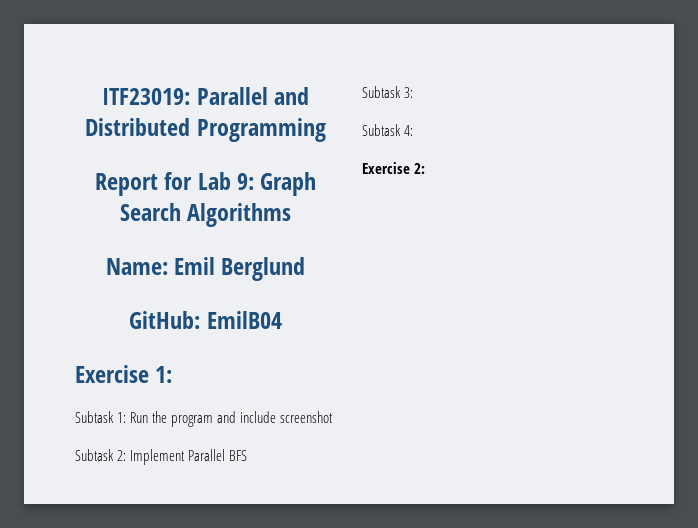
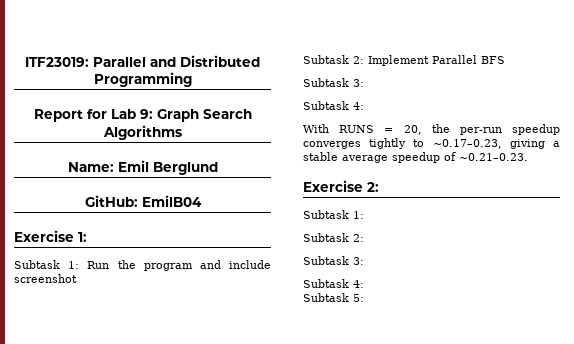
[362,162,426,174] Exercise 2: -> [303,124,560,135] [303,138,560,149] [303,152,528,163] [303,180,379,192] [303,210,364,219] [303,233,364,242] [303,256,364,265] [303,279,364,288] [303,293,364,302] With RUNS = 20, the per-run speedup converges tightly to ~0.17–0.23, giving a stable average speedup of ~0.21–0.23. // Exercise 2: // Subtask 1: // Subtask 2: // Subtask 3: // Subtask 4: // Subtask 5:

